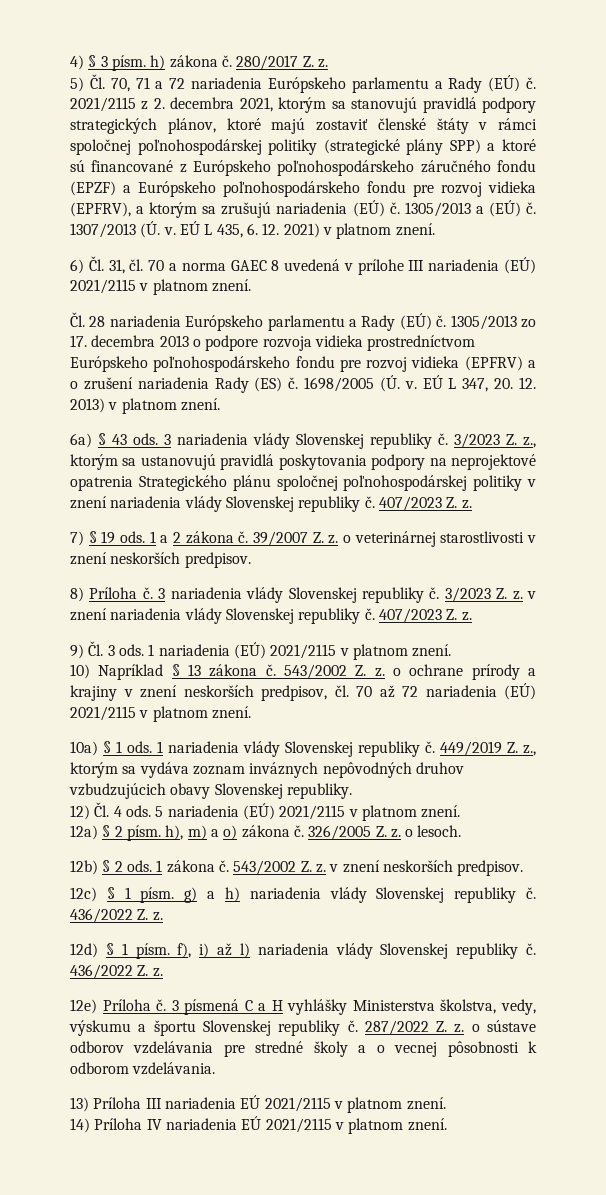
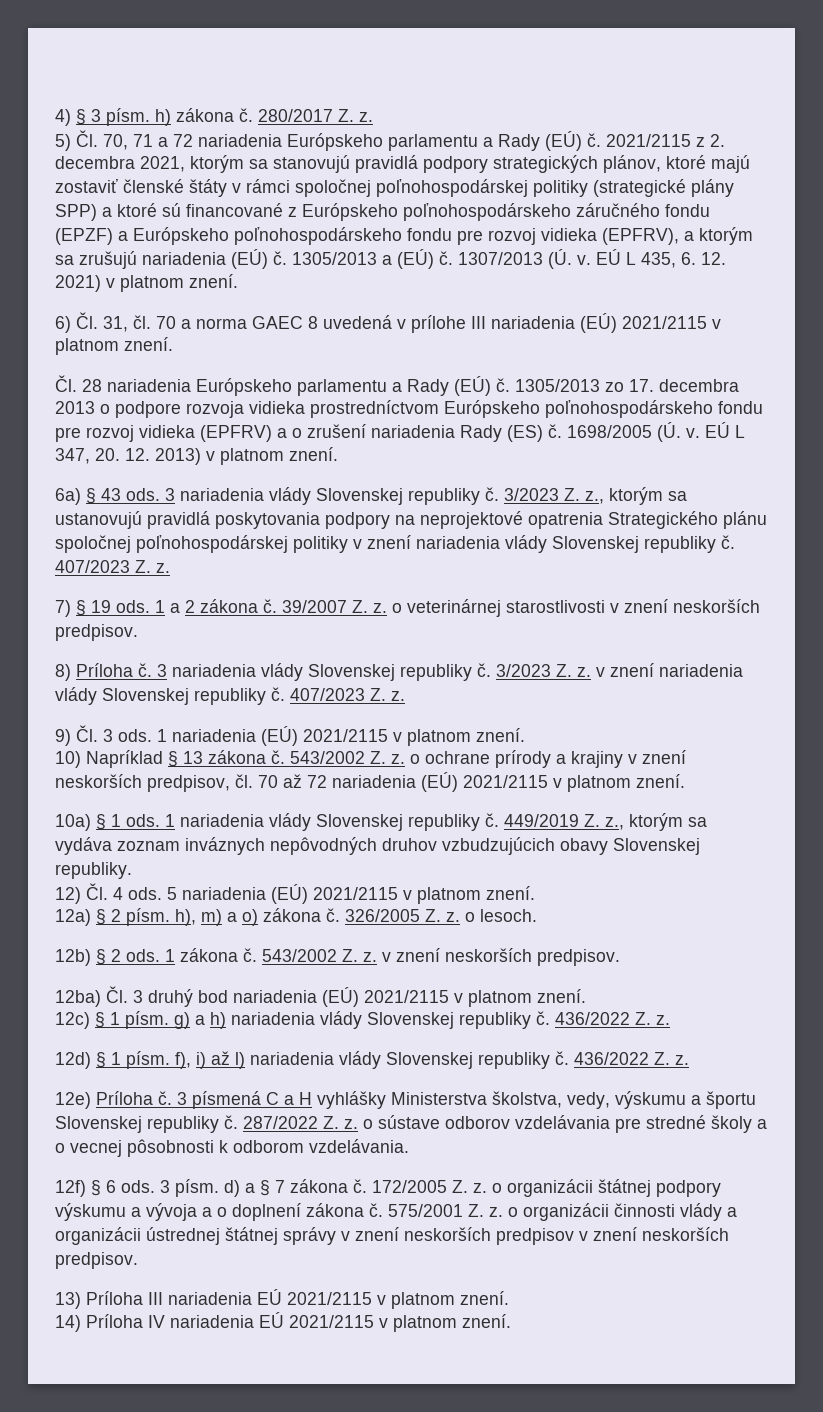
(524, 868) none -> [55,986,586,1007] // 12ba) Čl. 3 druhý bod nariadenia (EÚ) 2021/2115 v platnom znení.
(216, 1068) none -> [55,1179,721,1197] [55,1203,737,1221] [55,1227,729,1245] [55,1252,138,1269] // 12f) § 6 ods. 3 písm. d) a § 7 zákona č. 172/2005 Z. z. o organizácii štátnej podpory výskumu a vývoja a o doplnení zákona č. 575/2001 Z. z. o organizácii činnosti vlády a organizácii ústrednej štátnej správy v znení neskorších predpisov v znení neskorších predpisov.

